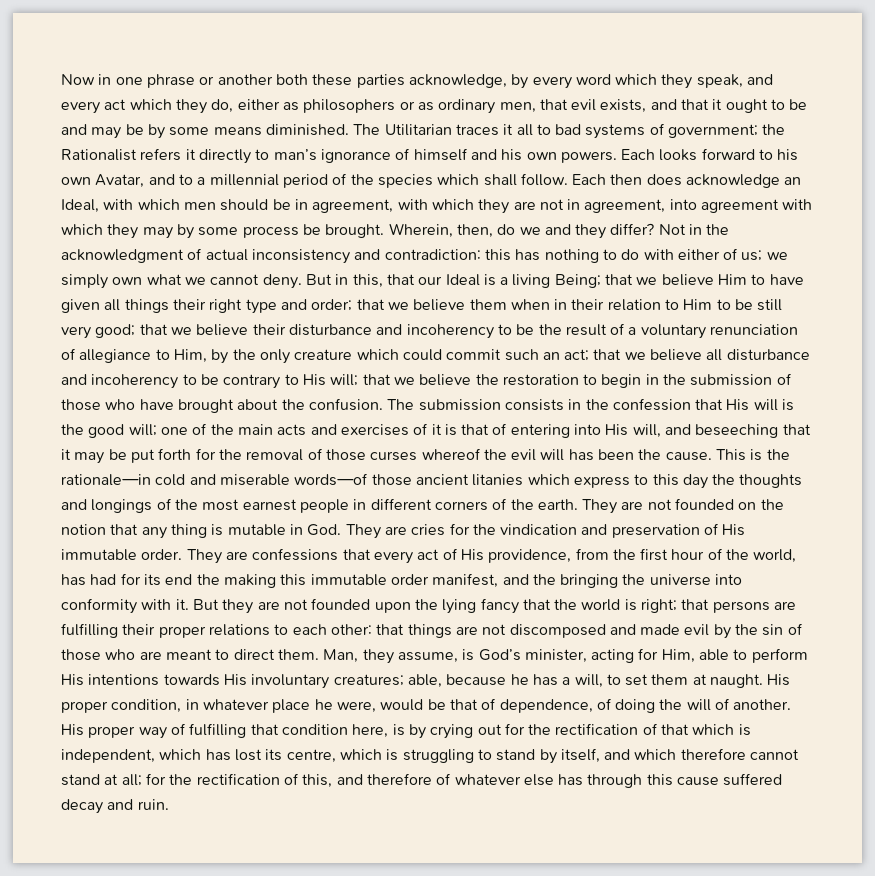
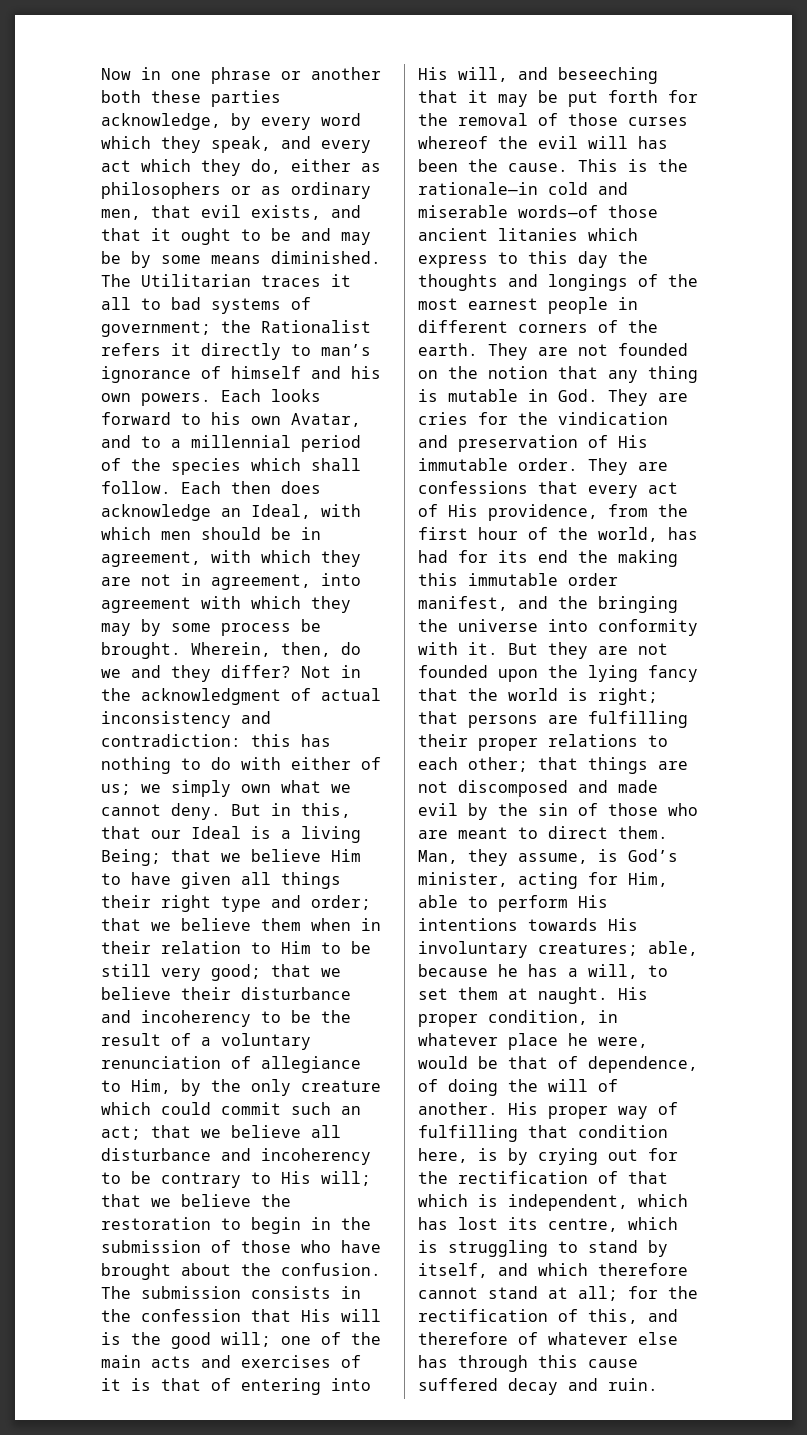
[330,624,372,635] other: -> [468,757,528,772] other;

